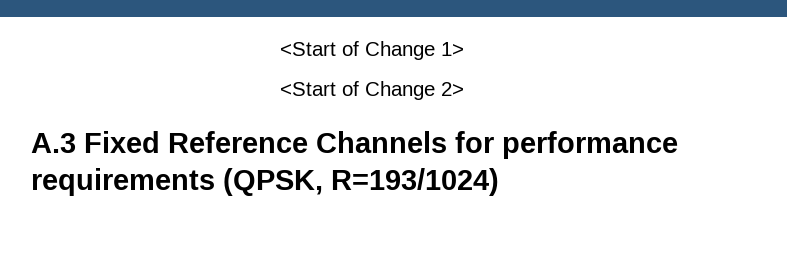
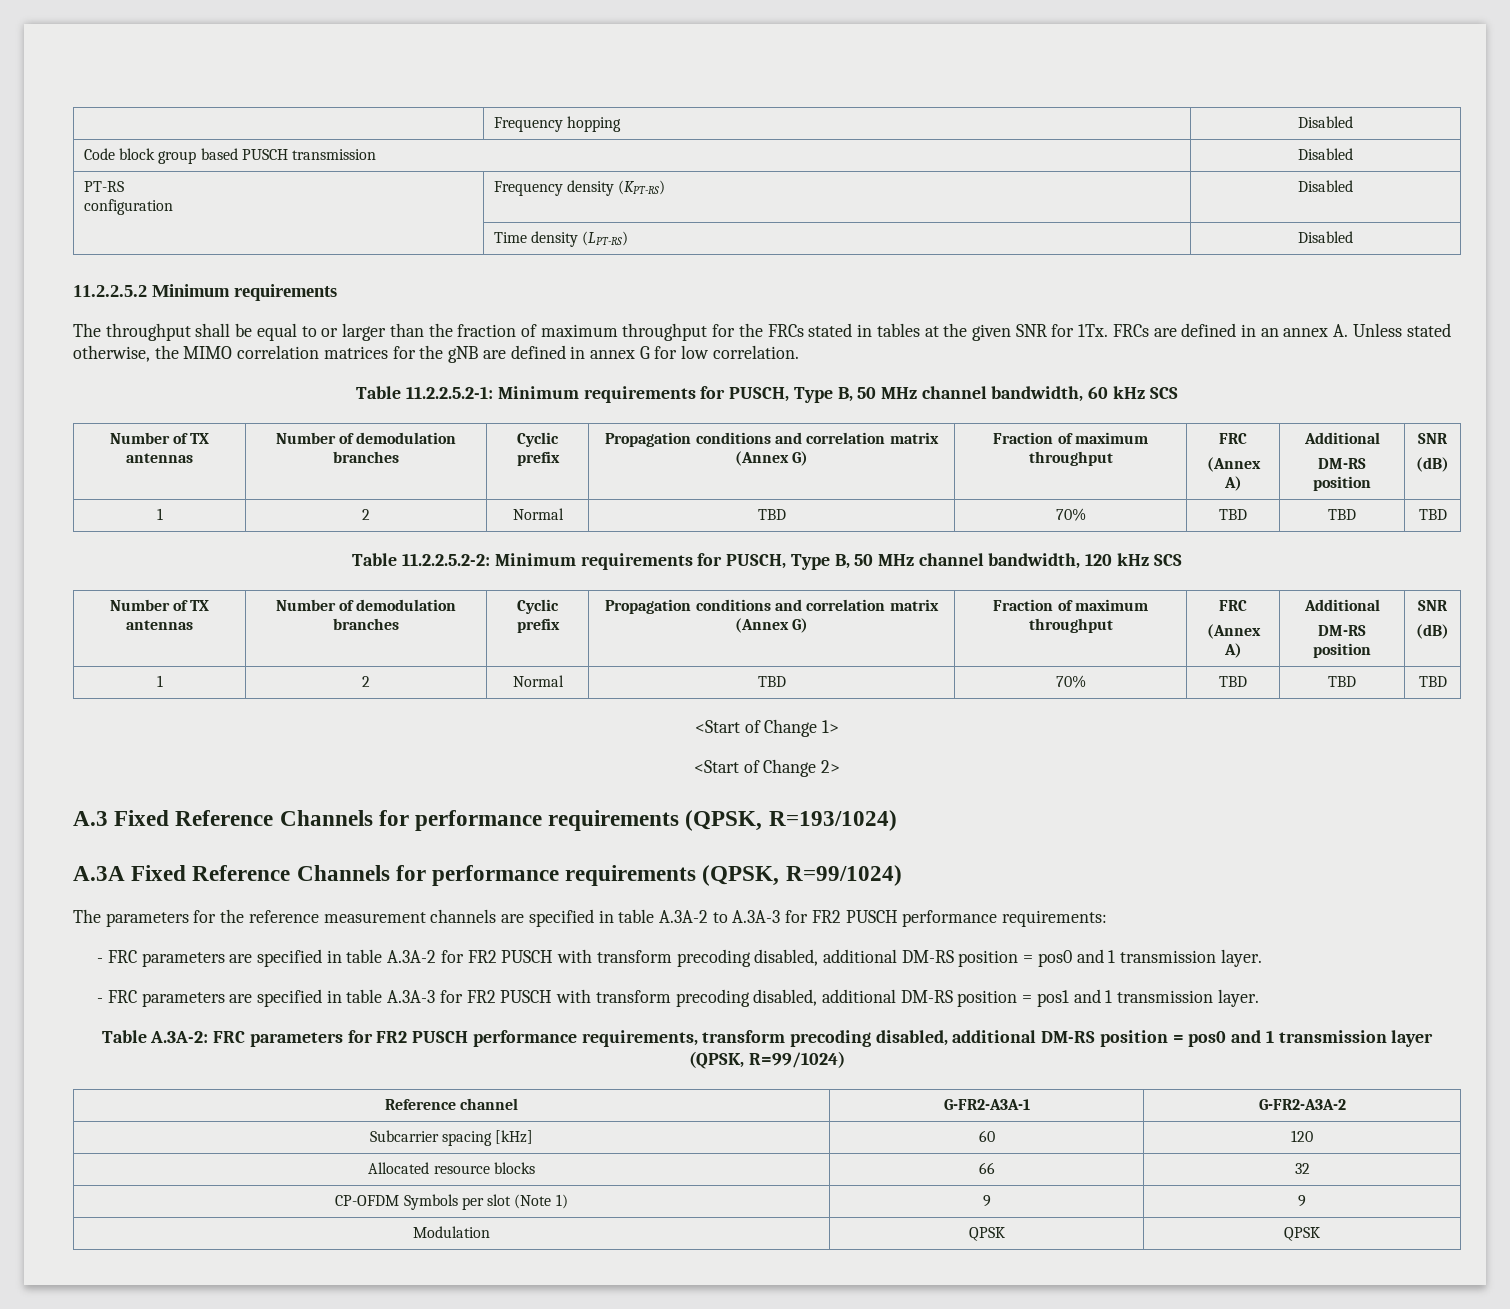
(280, 49) none -> [493,116,622,132] [1298,116,1353,128] [83,148,377,164] [1298,148,1353,160] [83,181,124,192] [83,199,173,215] [493,180,666,196] [1298,180,1353,192] [493,231,629,247] [1298,231,1353,243] [73,284,337,301] [73,323,1451,341] [73,345,799,363] [356,386,1178,403] [109,432,210,444] [126,453,193,463] [275,432,457,444] [333,451,399,463] [517,432,559,447] [516,451,560,466] [605,432,939,447] [734,451,809,466] [993,432,1148,444] [1028,451,1113,466] [1219,433,1247,444] [1206,457,1261,472] [1223,476,1242,491] [1303,432,1380,444] [1318,458,1366,469] [1313,476,1371,491] [1418,433,1448,444] [1416,457,1449,472] [156,508,163,520] [362,509,370,520] [512,508,564,520] [757,509,786,520] [1055,508,1086,521] [1219,509,1247,520] [1328,509,1356,520] [1418,509,1447,520] [352,553,1182,570] [109,599,210,611] [126,620,193,630] [275,599,457,611] [333,618,399,630] [517,599,559,614] [516,618,560,633] [605,599,939,614] [734,618,809,633] [993,599,1148,611] [1028,618,1113,633] [1219,600,1247,611] [1206,624,1261,639] [1223,643,1242,658] [1303,599,1380,611] [1318,625,1366,636] [1313,643,1371,658] [1418,600,1448,611] [1416,624,1449,639] [156,675,163,687] [362,676,370,687] [512,675,564,687] [757,676,786,687] [1055,675,1086,688] [1219,676,1247,687] [1328,676,1356,687] [1418,676,1447,687] | Frequency hopping | Disabled // Code block group based PUSCH transmission | Disabled // PT-RS // configuration | Frequency density (KPT-RS) | Disabled // | Time density (LPT-RS) | Disabled // 11.2.2.5.2 Minimum requirements // The throughput shall be equal to or larger than the fraction of maximum throughput for the FRCs stated in tables at the given SNR for 1Tx. FRCs are defined in an annex A. Unless stated otherwise, the MIMO correlation matrices for the gNB are defined in annex G for low correlation. // Table 11.2.2.5.2-1: Minimum requirements for PUSCH, Type B, 50 MHz channel bandwidth, 60 kHz SCS // Number of TX antennas | Number of demodulation branches | Cyclic prefix | Propagation conditions and correlation matrix (Annex G) | Fraction of maximum throughput | FRC // (Annex A) | Additional // DM-RS position | SNR // (dB) // 1 | 2 | Normal | TBD | 70% | TBD | TBD | TBD // Table 11.2.2.5.2-2: Minimum requirements for PUSCH, Type B, 50 MHz channel bandwidth, 120 kHz SCS // Number of TX antennas | Number of demodulation branches | Cyclic prefix | Propagation conditions and correlation matrix (Annex G) | Fraction of maximum throughput | FRC // (Annex A) | Additional // DM-RS position | SNR // (dB) // 1 | 2 | Normal | TBD | 70% | TBD | TBD | TBD //
(499, 182) none -> [73,865,902,886] [73,909,1108,927] [97,949,1262,967] [97,989,1259,1007] [101,1030,1434,1047] [689,1051,845,1069] [384,1098,519,1110] [943,1099,1030,1110] [1258,1099,1346,1110] [369,1130,534,1146] [978,1130,995,1142] [1291,1130,1313,1142] [368,1162,535,1174] [978,1162,995,1174] [1294,1163,1310,1174] [335,1194,568,1210] [982,1195,991,1207] [1298,1195,1306,1207] [413,1226,490,1238] [968,1227,1005,1241] [1284,1227,1320,1241] // A.3A Fixed Reference Channels for performance requirements (QPSK, R=99/1024) // The parameters for the reference measurement channels are specified in table A.3A-2 to A.3A-3 for FR2 PUSCH performance requirements: // - FRC parameters are specified in table A.3A-2 for FR2 PUSCH with transform precoding disabled, additional DM-RS position = pos0 and 1 transmission layer. // - FRC parameters are specified in table A.3A-3 for FR2 PUSCH with transform precoding disabled, additional DM-RS position = pos1 and 1 transmission layer. // Table A.3A-2: FRC parameters for FR2 PUSCH performance requirements, transform precoding disabled, additional DM-RS position = pos0 and 1 transmission layer (QPSK, R=99/1024) // Reference channel | G-FR2-A3A-1 | G-FR2-A3A-2 // Subcarrier spacing [kHz] | 60 | 120 // Allocated resource blocks | 66 | 32 // CP-OFDM Symbols per slot (Note 1) | 9 | 9 // Modulation | QPSK | QPSK

